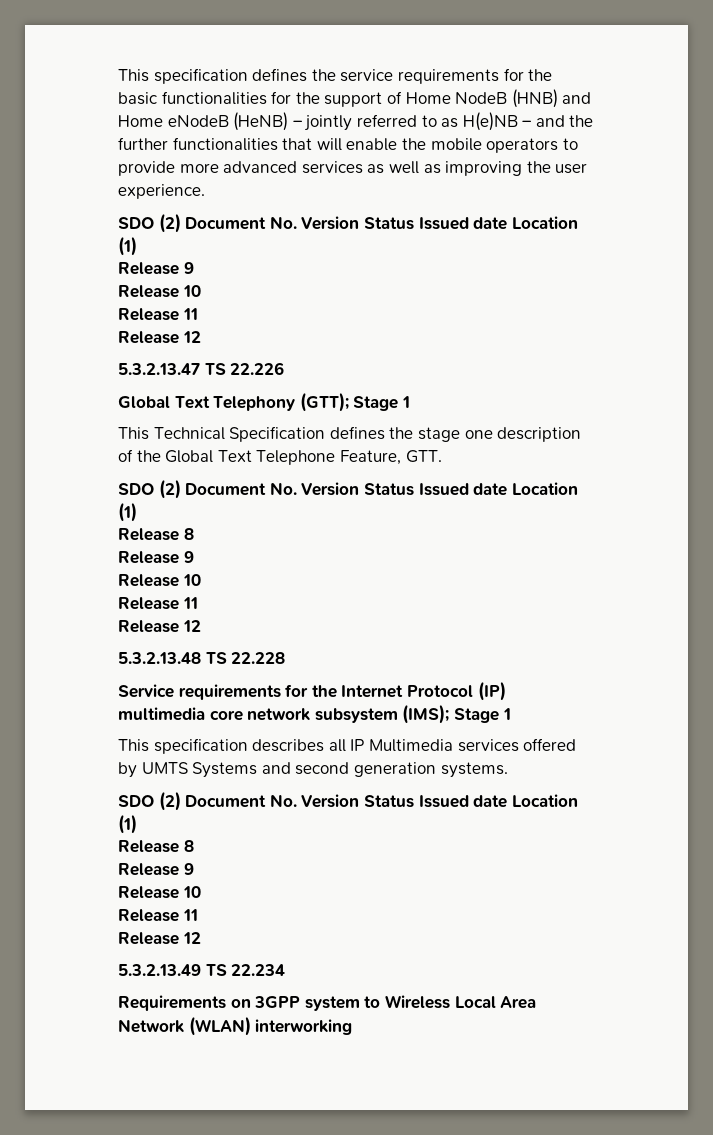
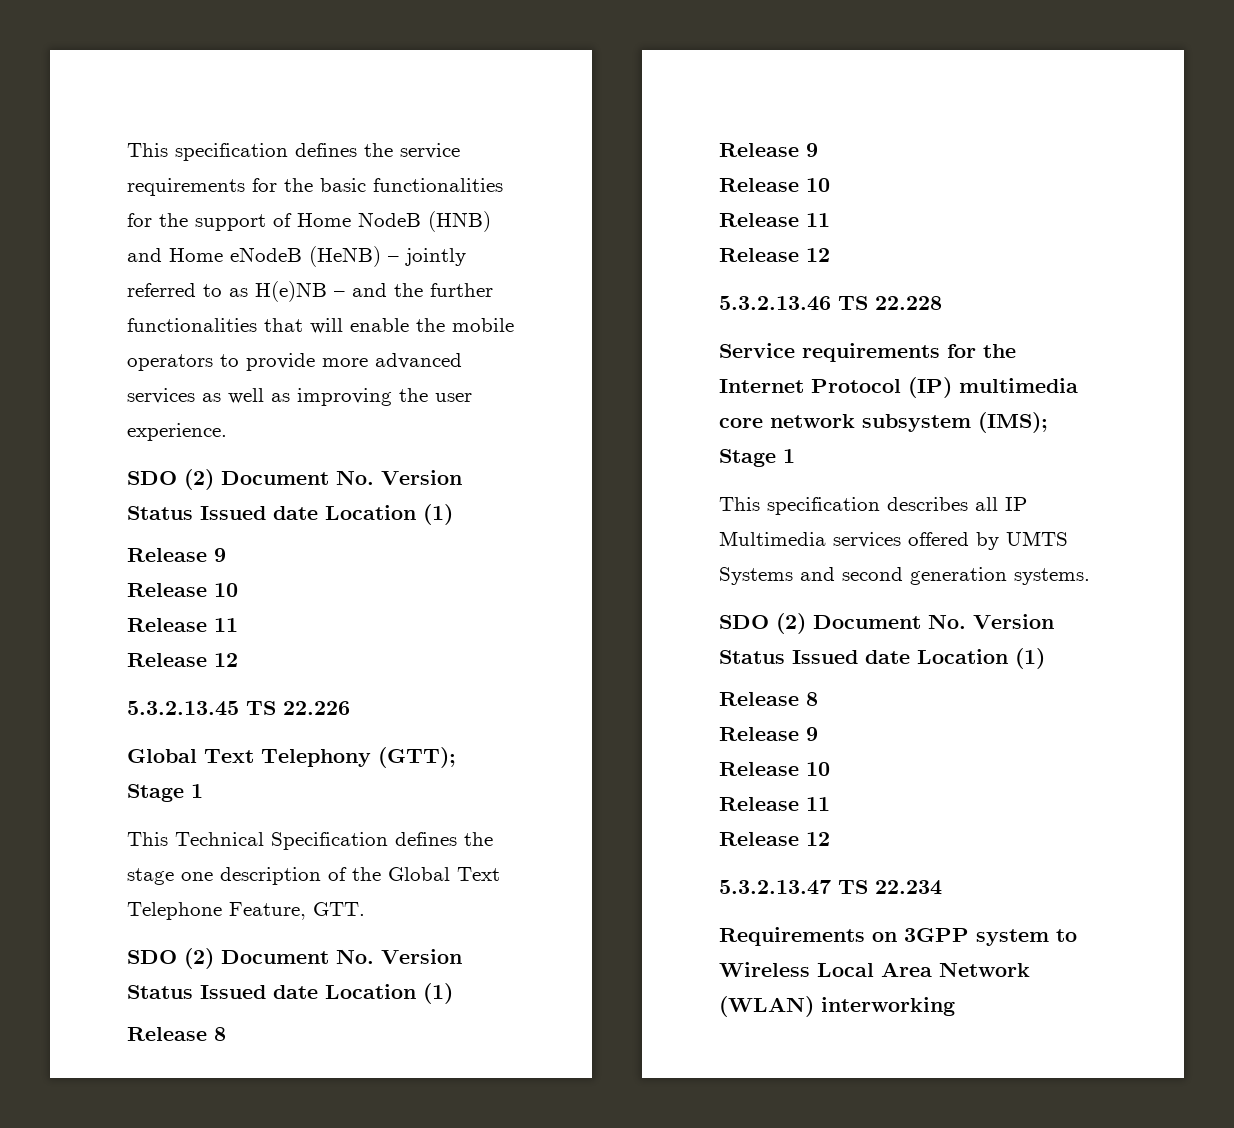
[118,363,200,375] 5.3.2.13.47 -> [127,701,239,716] 5.3.2.13.45
[118,652,201,664] 5.3.2.13.48 -> [719,296,831,311] 5.3.2.13.46
[118,964,201,976] 5.3.2.13.49 -> [719,880,831,895] 5.3.2.13.47

